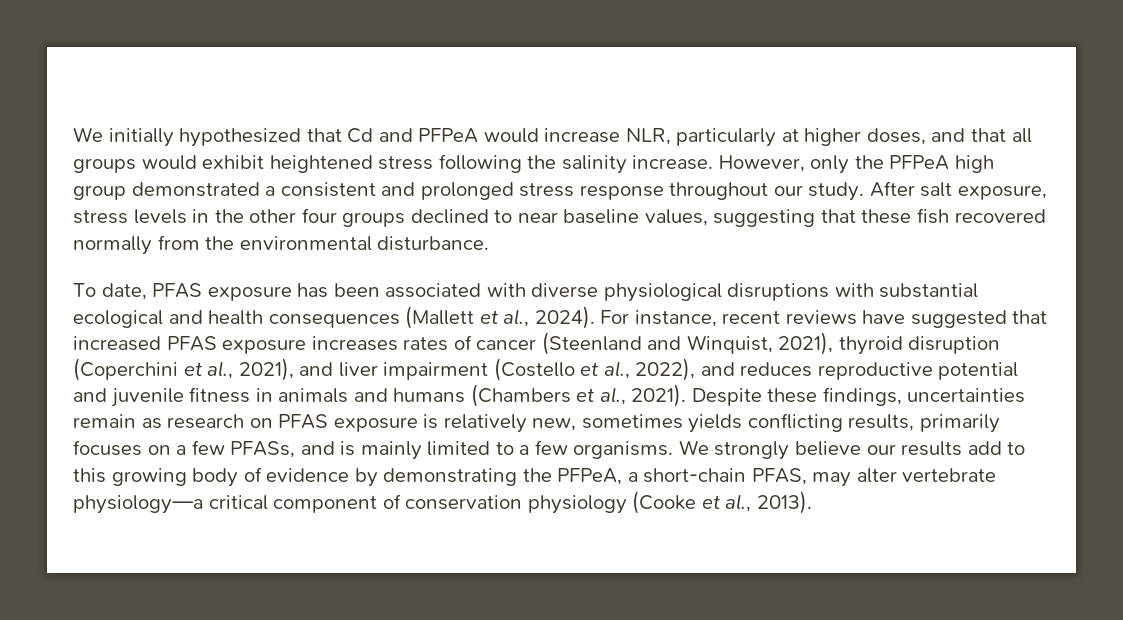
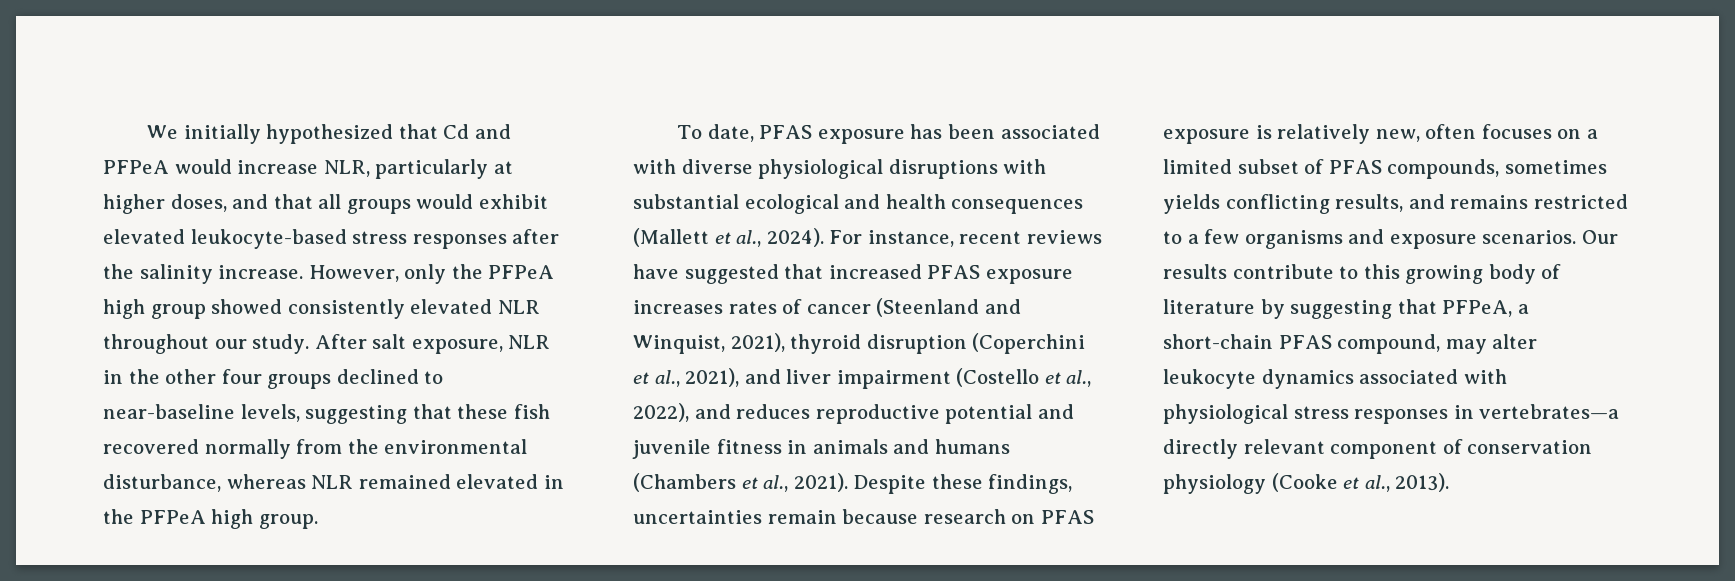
[269,154,522,173] heightened stress following -> [103,229,560,249] elevated leukocyte-based stress responses after
[131,182,664,200] demonstrated a consistent and prolonged stress response -> [211,299,540,319] showed consistently elevated NLR
[73,209,187,224] stress levels -> [508,335,551,349] NLR
[517,209,708,226] near baseline values, -> [103,404,300,422] near-baseline levels,
[377,236,490,251] disturbance. -> [103,474,564,492] [103,509,318,529] disturbance, whereas NLR remained elevated in the PFPeA high group.
[141,418,162,429] as -> [842,509,919,524] because
[581,413,1000,433] [73,440,1002,460] sometimes yields conflicting results, primarily focuses on a few PFASs, and is mainly limited to a few organisms. We strongly believe our results add -> [1425,124,1598,139] [1163,159,1607,179] [1163,194,1628,214] [1163,229,1618,249] [1163,264,1334,279] often focuses on a limited subset of PFAS compounds, sometimes yields conflicting results, and remains restricted to a few organisms and exposure scenarios. Our results contribute
[266,468,997,487] [73,495,268,514] evidence by demonstrating the PFPeA, a short-chain PFAS, may alter vertebrate physiology—a critical -> [1163,299,1529,319] [1163,334,1538,354] [1163,369,1507,389] [1163,404,1620,424] [1163,439,1325,459] literature by suggesting that PFPeA, a short-chain PFAS compound, may alter leukocyte dynamics associated with physiological stress responses in vertebrates—a directly relevant

